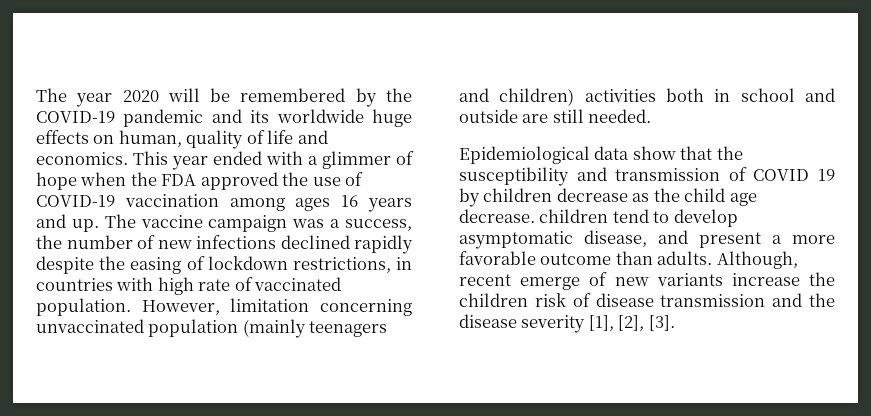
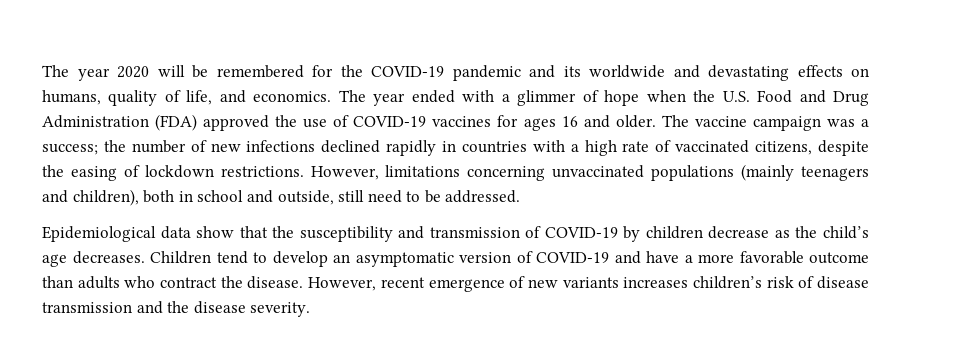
[355,88,377,107] by -> [312,65,333,77] for
[372,109,412,127] huge -> [673,65,789,81] and devastating
[118,130,182,147] human, -> [42,90,101,105] humans,
[267,130,294,144] life -> [186,90,213,105] life,
[133,151,168,165] This -> [338,90,366,102] The
[161,174,197,186] FDA -> [722,90,870,106] [42,114,198,131] U.S. Food and Drug Administration (FDA)
[124,194,413,212] [36,214,99,232] vaccination among ages 16 years and up. -> [432,115,656,131] vaccines for ages 16 and older.
[344,219,412,231] success, -> [42,144,98,155] success;
(413, 244) none -> [442,140,813,156] in countries with a high rate of vaccinated citizens,
[292,257,412,273] [36,277,342,295] [36,298,310,316] restrictions, in countries with high rate of vaccinated population. However, limitation -> [220,165,461,180] restrictions. However, limitations
[148,319,239,337] population -> [651,165,735,181] populations
[499,88,656,106] children) activities -> [72,189,139,206] children),
[459,109,652,123] outside are still needed. -> [277,190,521,205] outside, still need to be addressed.
[753,169,836,181] COVID 19 -> [544,227,618,238] COVID-19
[684,188,757,206] [459,209,738,227] [459,230,761,249] child age decrease. children tend to develop asymptomatic disease, and present -> [822,226,869,239] [42,251,679,267] child’s age decreases. Children tend to develop an asymptomatic version of COVID-19 and have
[657,251,798,269] [459,272,835,290] [459,293,528,307] adults. Although, recent emerge of new variants increase the children -> [77,276,762,292] adults who contract the disease. However, recent emergence of new variants increases children’s
[521,315,675,333] severity [1], [2], [3]. -> [250,302,311,317] severity.

